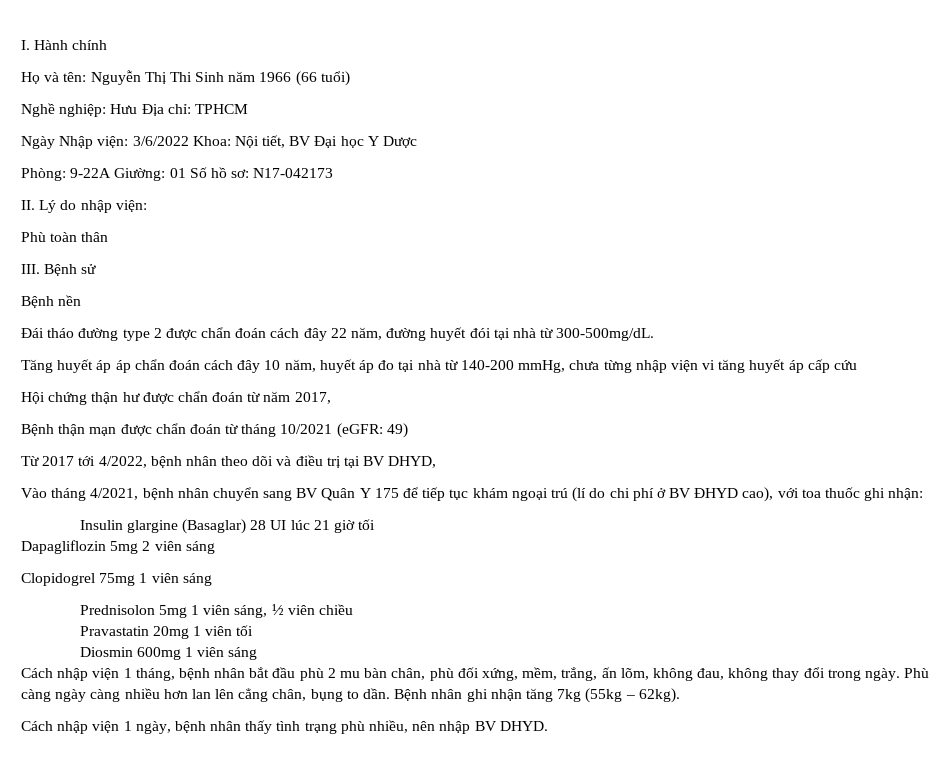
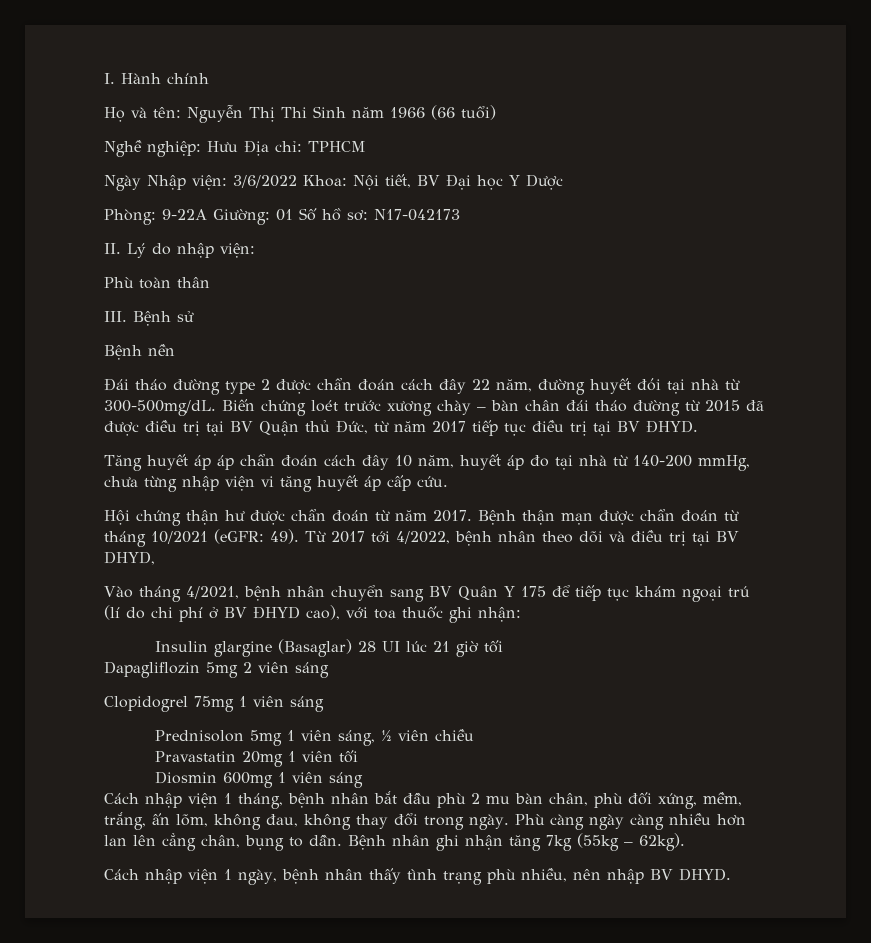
(655, 334) none -> [222,399,764,416] [104,420,698,436] Biến chứng loét trước xương chày – bàn chân đái tháo đường từ 2015 đã được điều trị tại BV Quận thủ Đức, từ năm 2017 tiếp tục điều trị tại BV ĐHYD.
[833,360,857,370] cứu -> [417,476,448,487] cứu.
[294,392,331,404] 2017, // -> [433,510,472,522] 2017.
[386,423,408,438] 49) // -> [270,529,299,544] 49).

